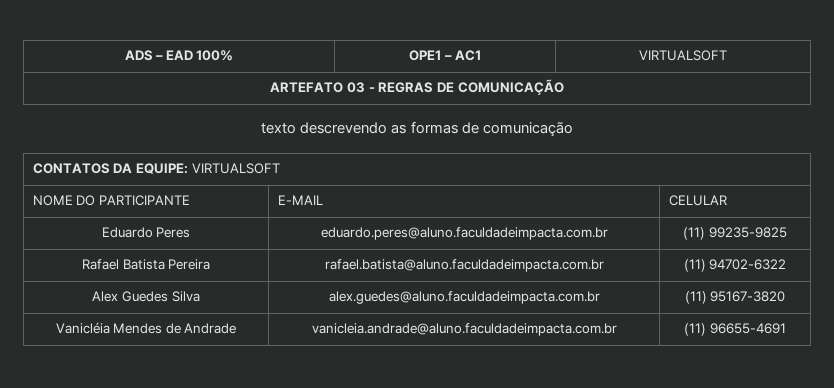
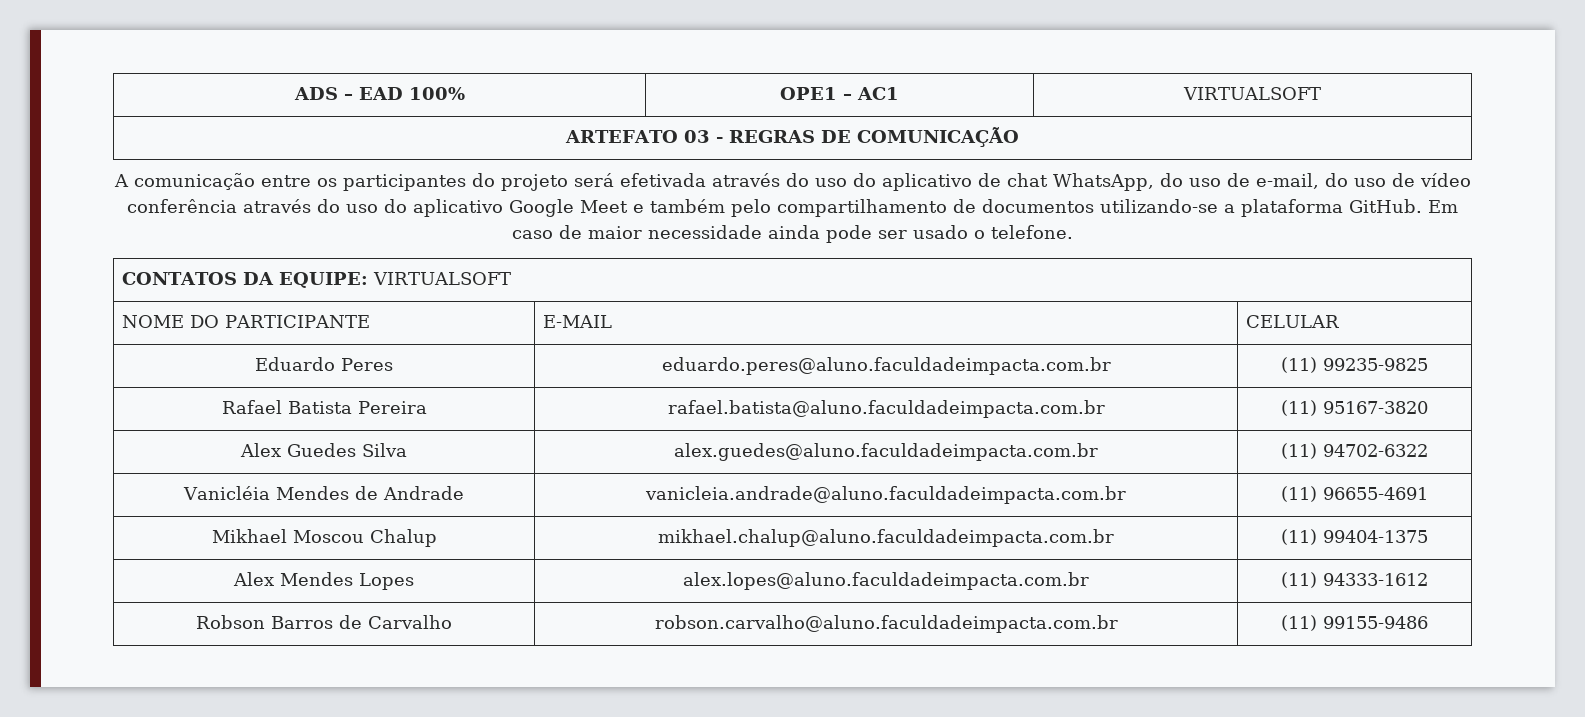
[261,121,573,137] texto descrevendo as formas de comunicação -> [113,173,1471,191] [127,199,1458,217] [512,225,1073,243] A comunicação entre os participantes do projeto será efetivada através do uso do aplicativo de chat WhatsApp, do uso de e-mail, do uso de vídeo conferência através do uso do aplicativo Google Meet e também pelo compartilhamento de documentos utilizando-se a plataforma GitHub. Em caso de maior necessidade ainda pode ser usado o telefone.
[709,259,787,270] 94702-6322 -> [1323,401,1428,414] 95167-3820
[710,291,786,302] 95167-3820 -> [1323,444,1428,457] 94702-6322
(786, 328) none -> [211,529,437,547] [658,529,1114,547] [1281,529,1428,545] [233,572,414,590] [683,572,1089,590] [1281,572,1428,588] [196,615,452,629] [654,615,1118,633] [1281,615,1428,631] // Mikhael Moscou Chalup | mikhael.chalup@aluno.faculdadeimpacta.com.br | (11) 99404-1375 // Alex Mendes Lopes | alex.lopes@aluno.faculdadeimpacta.com.br | (11) 94333-1612 // Robson Barros de Carvalho | robson.carvalho@aluno.faculdadeimpacta.com.br | (11) 99155-9486

